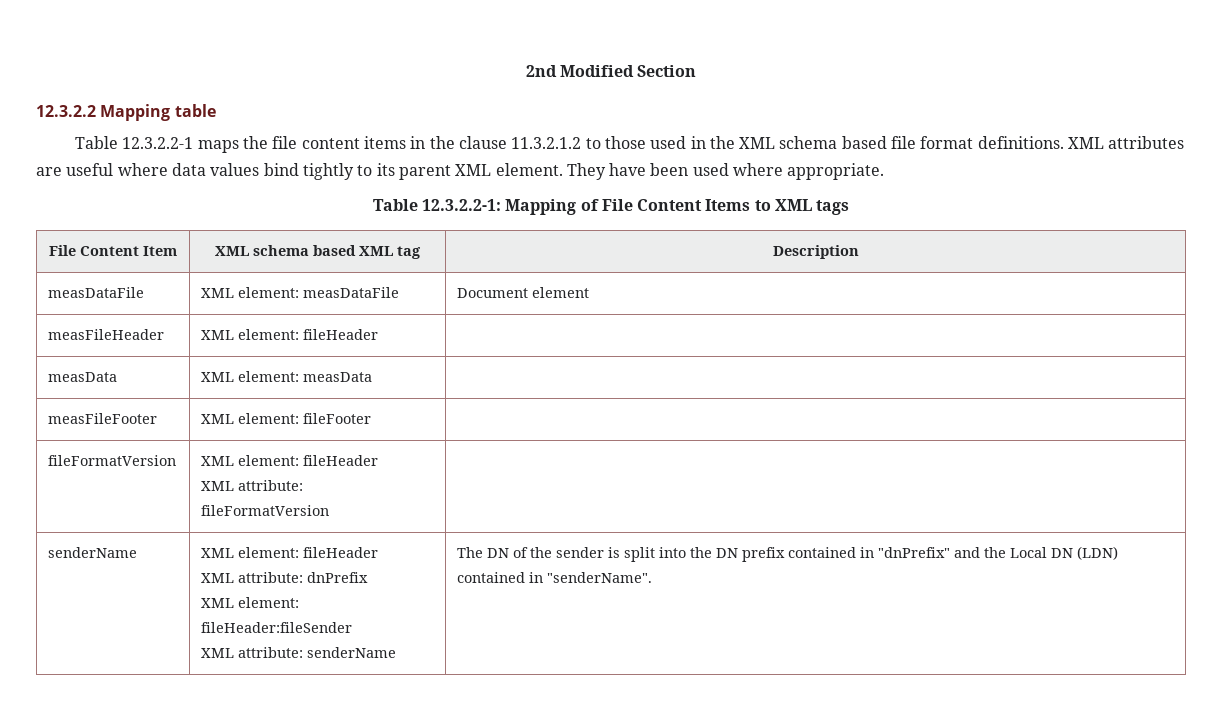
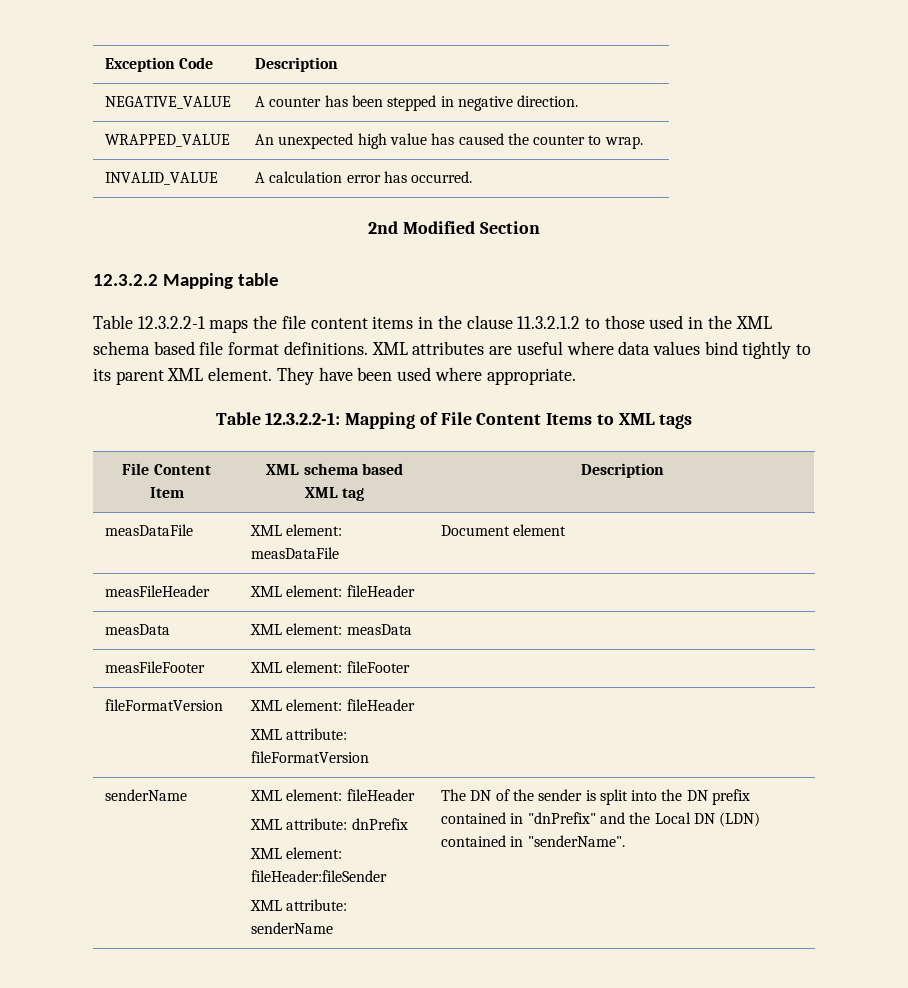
(525, 71) none -> [104,57,214,72] [254,57,338,72] [104,96,231,109] [254,95,579,111] [104,134,230,147] [254,133,643,149] [104,172,218,185] [254,171,473,183] Exception Code | Description // NEGATIVE_VALUE | A counter has been stepped in negative direction. // WRAPPED_VALUE | An unexpected high value has caused the counter to wrap. // INVALID_VALUE | A calculation error has occurred. //

